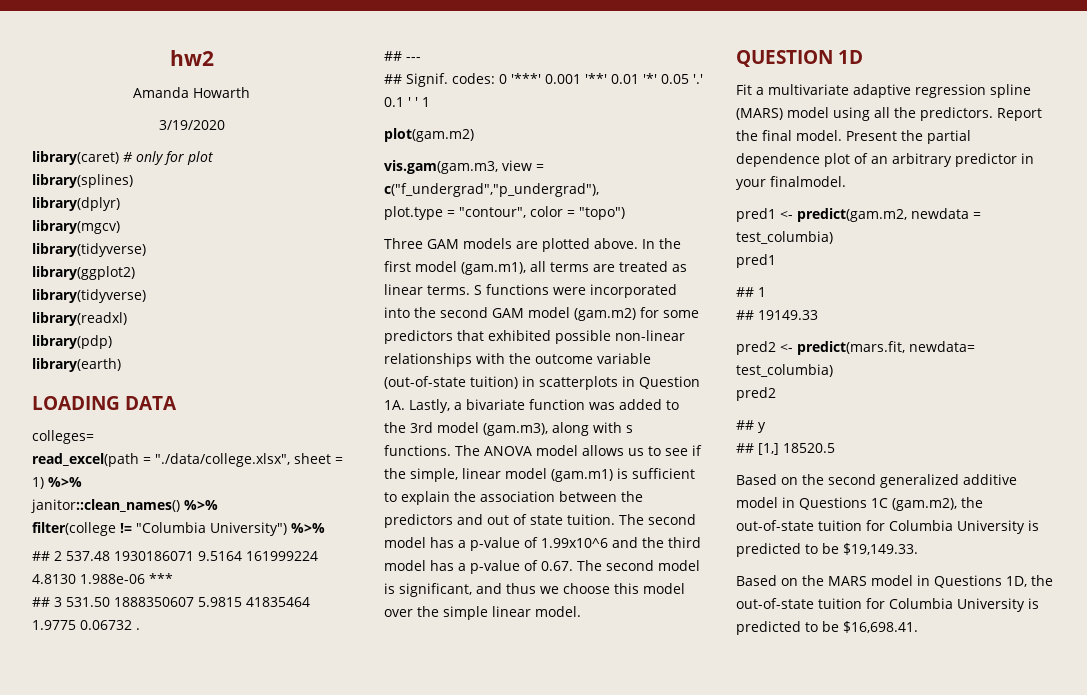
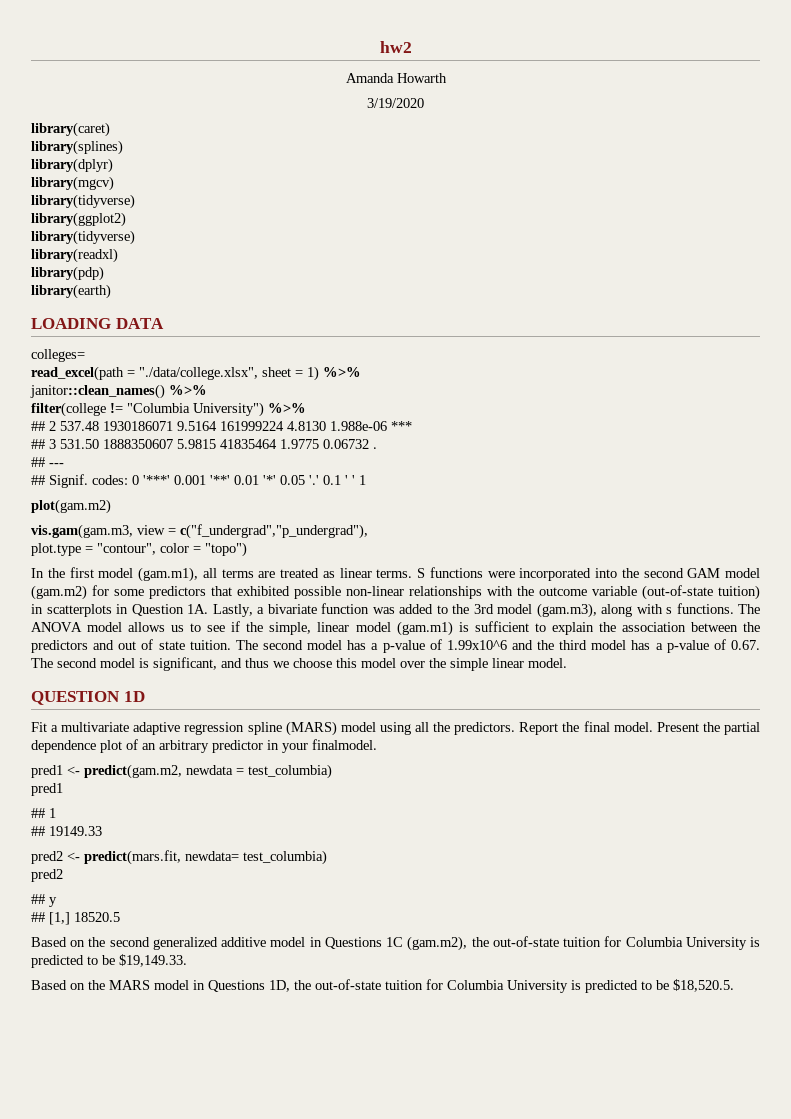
[123,151,213,165] # only for plot -> (110, 129) none
[384,238,638,252] Three GAM models are plotted above. -> (247, 549) none
[843,621,918,633] $16,698.41. -> [673,979,734,992] $18,520.5.

